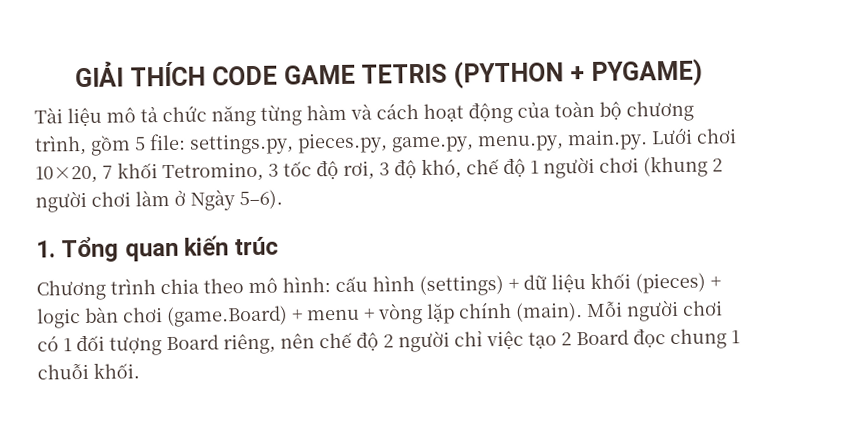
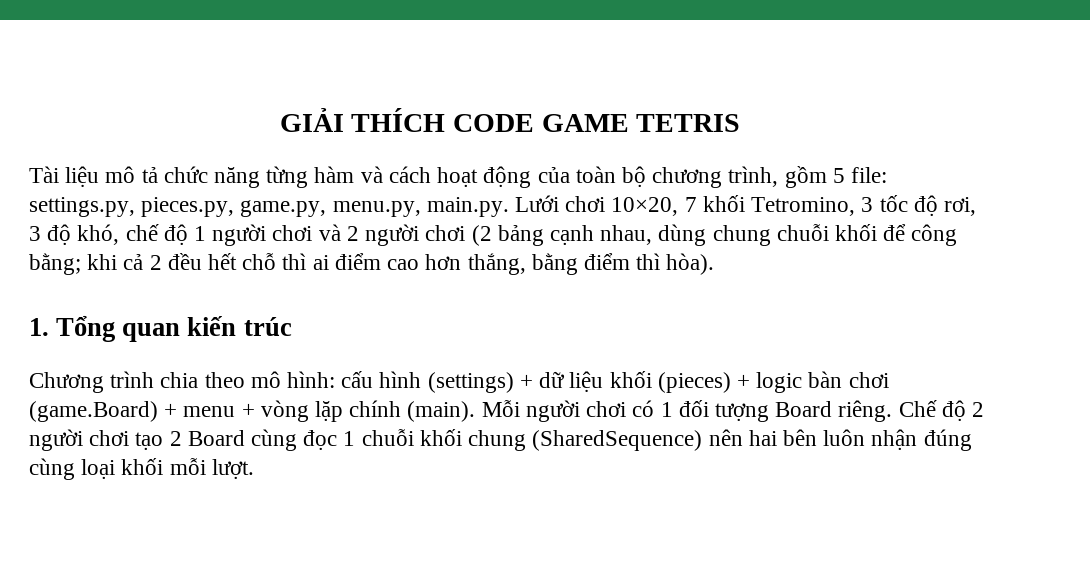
[453,58,703,89] (PYTHON + PYGAME) -> (741, 123) none
[643,155,723,178] [35,189,283,213] (khung 2 người chơi làm ở Ngày 5–6). -> [318,224,958,246] [29,253,715,275] và 2 người chơi (2 bảng cạnh nhau, dùng chung chuỗi khối để công bằng; khi cả 2 đều hết chỗ thì ai điểm cao hơn thắng, bằng điểm thì hòa).
[223,332,352,355] riêng, nên chế -> [838,400,937,422] riêng. Chế
[454,330,524,351] chỉ việc -> [89,430,130,446] chơi
[633,328,740,350] [37,362,140,380] đọc chung 1 chuỗi khối. -> [251,429,972,451] [29,458,254,480] cùng đọc 1 chuỗi khối chung (SharedSequence) nên hai bên luôn nhận đúng cùng loại khối mỗi lượt.

